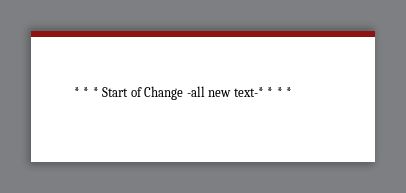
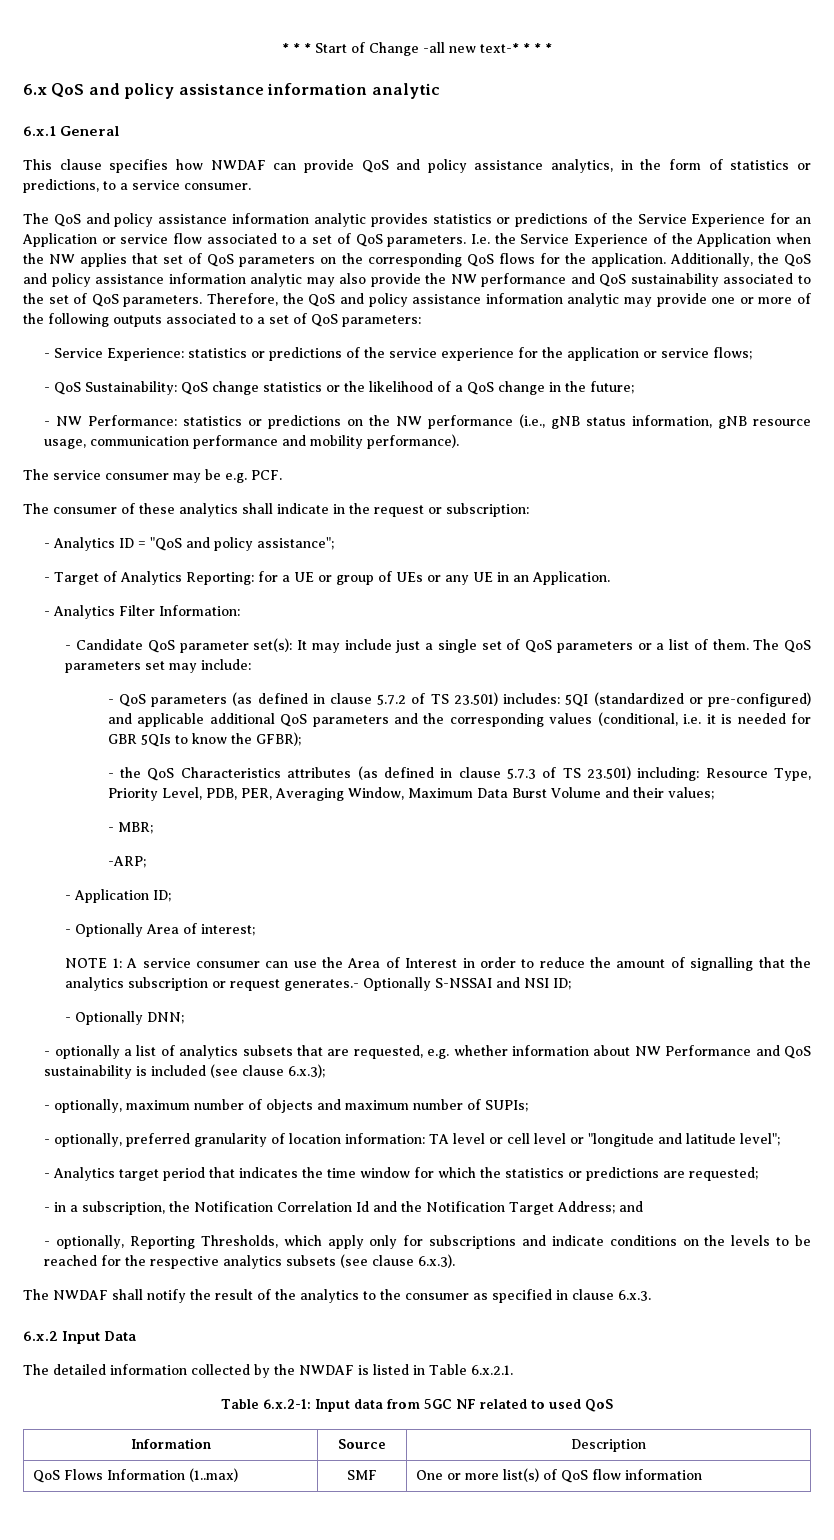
(293, 92) none -> [23,83,440,99] [23,126,120,136] [23,159,811,173] [23,179,251,193] [23,213,811,227] [22,233,811,247] [23,253,811,267] [23,273,811,287] [23,293,811,307] [23,313,421,327] [44,347,753,361] [44,381,635,395] [44,414,811,429] [44,434,460,449] [23,469,282,483] [23,503,529,517] [44,537,335,551] [44,571,611,585] [44,605,241,619] [65,638,811,653] [65,659,252,673] [107,692,811,707] [107,712,812,727] [107,732,301,747] [107,766,811,781] [107,787,714,801] [107,822,153,834] [107,856,146,868] [65,889,172,903] [65,923,256,937] [65,957,812,971] [65,977,572,991] [65,1011,185,1025] [44,1045,811,1059] [44,1064,326,1079] [44,1099,529,1113] [44,1133,781,1147] [44,1167,759,1181] [44,1201,644,1215] [44,1235,812,1249] [44,1254,456,1269] [23,1289,651,1303] [23,1331,137,1344] [23,1364,513,1378] [221,1399,613,1412] [130,1438,211,1449] [338,1439,386,1449] [571,1439,646,1452] [33,1468,239,1483] [347,1470,377,1480] [416,1468,703,1483] // 6.x QoS and policy assistance information analytic // 6.x.1 General // This clause specifies how NWDAF can provide QoS and policy assistance analytics, in the form of statistics or predictions, to a service consumer. // The QoS and policy assistance information analytic provides statistics or predictions of the Service Experience for an Application or service flow associated to a set of QoS parameters. I.e. the Service Experience of the Application when the NW applies that set of QoS parameters on the corresponding QoS flows for the application. Additionally, the QoS and policy assistance information analytic may also provide the NW performance and QoS sustainability associated to the set of QoS parameters. Therefore, the QoS and policy assistance information analytic may provide one or more of the following outputs associated to a set of QoS parameters: // - Service Experience: statistics or predictions of the service experience for the application or service flows; // - QoS Sustainability: QoS change statistics or the likelihood of a QoS change in the future; // - NW Performance: statistics or predictions on the NW performance (i.e., gNB status information, gNB resource usage, communication performance and mobility performance). // The service consumer may be e.g. PCF. // The consumer of these analytics shall indicate in the request or subscription: // - Analytics ID = "QoS and policy assistance"; // - Target of Analytics Reporting: for a UE or group of UEs or any UE in an Application. // - Analytics Filter Information: // - Candidate QoS parameter set(s): It may include just a single set of QoS parameters or a list of them. The QoS parameters set may include: // - QoS parameters (as defined in clause 5.7.2 of TS 23.501) includes: 5QI (standardized or pre-configured) and applicable additional QoS parameters and the corresponding values (conditional, i.e. it is needed for GBR 5QIs to know the GFBR); // - the QoS Characteristics attributes (as defined in clause 5.7.3 of TS 23.501) including: Resource Type, Priority Level, PDB, PER, Averaging Window, Maximum Data Burst Volume and their values; // - MBR; // -ARP; // - Application ID; // - Optionally Area of interest; // NOTE 1: A service consumer can use the Area of Interest in order to reduce the amount of signalling that the analytics subscription or request generates.- Optionally S-NSSAI and NSI ID; // - Optionally DNN; // - optionally a list of analytics subsets that are requested, e.g. whether information about NW Performance and QoS sustainability is included (see clause 6.x.3); // - optionally, maximum number of objects and maximum number of SUPIs; // - optionally, preferred granularity of location information: TA level or cell level or "longitude and latitude level"; // - Analytics target period that indicates the time window for which the statistics or predictions are requested; // - in a subscription, the Notification Correlation Id and the Notification Target Address; and // - optionally, Reporting Thresholds, which apply only for subscriptions and indicate conditions on the levels to be reached for the respective analytics subsets (see clause 6.x.3). // The NWDAF shall notify the result of the analytics to the consumer as specified in clause 6.x.3. // 6.x.2 Input Data // The detailed information collected by the NWDAF is listed in Table 6.x.2.1. // Table 6.x.2-1: Input data from 5GC NF related to used QoS // Information | Source | Description // QoS Flows Information (1..max) | SMF | One or more list(s) of QoS flow information

